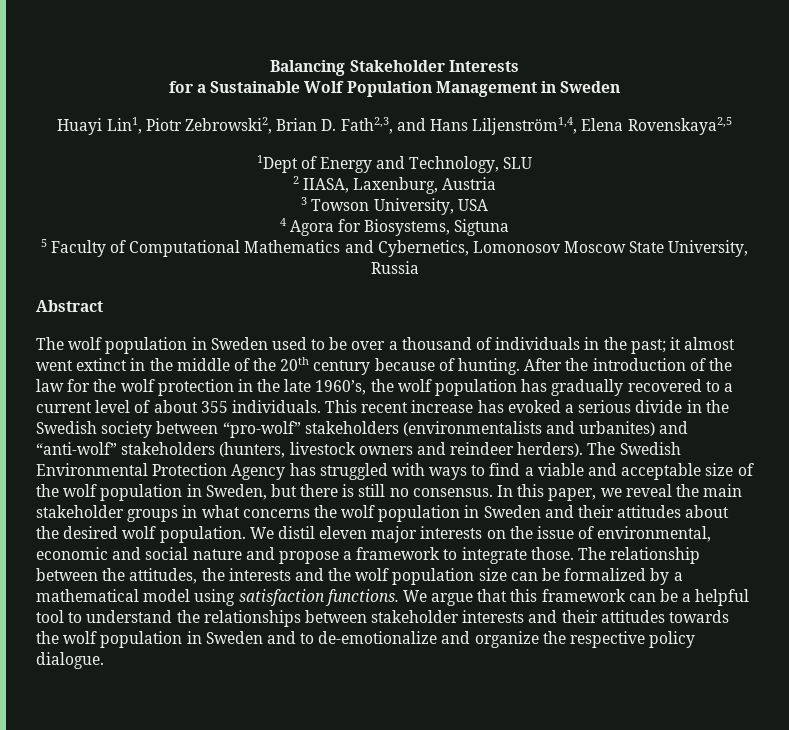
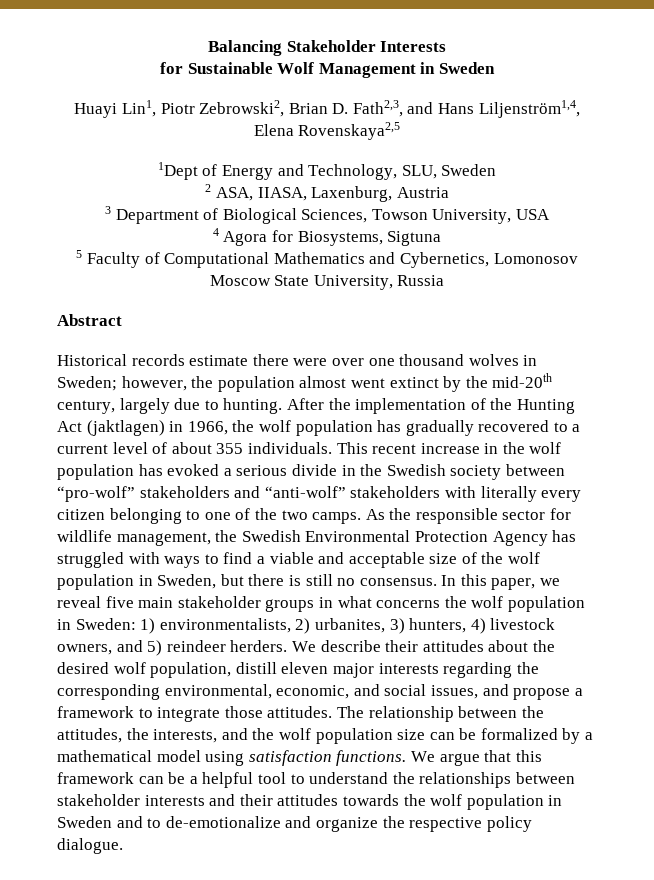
[197,84,207,93] a -> (184, 68) none
[346,81,432,97] Population -> (315, 68) none
[503,157,533,169] SLU -> [401,164,497,179] SLU, Sweden
(299, 180) none -> [215,187,253,201] ASA,
(308, 201) none -> [115,208,368,224] Department of Biological Sciences,
[36,337,736,354] [36,357,455,375] The wolf population in Sweden used to be over a thousand of individuals in the past; it almost went extinct in the middle of the 20th century because of -> [57,354,538,366] [57,373,553,392] [57,398,219,414] Historical records estimate there were over one thousand wolves in Sweden; however, the population almost went extinct by the mid-20th century, largely due to
[592,358,732,371] [36,379,367,396] introduction of the law for the wolf protection in the late 1960’s, -> [355,398,575,414] [57,420,228,436] implementation of the Hunting Act (jaktlagen) in 1966,
(474, 406) none -> [484,442,562,454] [57,464,134,480] in the wolf population
[402,421,689,436] [36,442,616,458] (environmentalists and urbanites) and “anti-wolf” stakeholders (hunters, livestock owners and reindeer herders). The -> [234,486,582,502] [57,508,572,524] [57,530,238,546] and “anti-wolf” stakeholders with literally every citizen belonging to one of the two camps. As the responsible sector for wildlife management, the
[675,484,699,497] the -> [105,596,134,608] five
[483,505,574,518] Sweden and -> [75,618,556,634] [57,640,381,656] Sweden: 1) environmentalists, 2) urbanites, 3) hunters, 4) livestock owners, and 5) reindeer herders. We describe
[159,526,712,543] [36,547,108,560] population. We distil eleven major interests on the issue of environmental, economic -> [150,662,539,678] [57,684,350,700] population, distill eleven major interests regarding the corresponding environmental, economic,
[192,549,242,560] nature -> [430,685,478,699] issues,
[530,547,574,560] those. -> [224,706,333,718] those attitudes.
[228,568,291,581] interests -> [153,729,218,743] interests,

